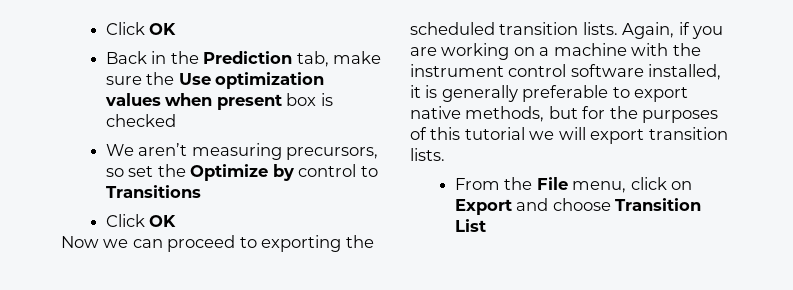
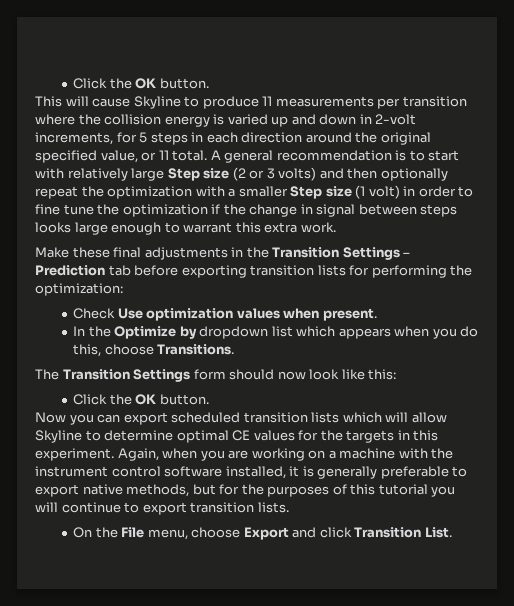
[105,22,177,35] [105,51,382,67] [105,72,325,89] [104,93,333,110] [105,114,176,127] [105,143,379,160] [105,164,378,181] [105,185,201,198] [105,214,177,227] Click OK // Back in the Prediction tab, make sure the Use optimization values when present box is checked // We aren’t measuring precursors, so set the Optimize by control to Transitions // Click OK -> [73,78,209,89] [35,96,467,109] [35,114,417,127] [35,132,431,145] [35,150,460,163] [35,167,448,181] [35,185,474,199] [35,204,458,217] [35,222,336,235] [35,247,411,260] [35,265,473,278] [35,283,123,296] [73,308,377,321] [73,326,479,339] [73,344,235,357] [35,369,397,382] [73,394,209,405] Click the OK button. // This will cause Skyline to produce 11 measurements per transition where the collision energy is varied up and down in 2-volt increments, for 5 steps in each direction around the original specified value, or 11 total. A general recommendation is to start with relatively large Step size (2 or 3 volts) and then optionally repeat the optimization with a smaller Step size (1 volt) in order to fine tune the optimization if the change in signal between steps looks large enough to warrant this extra work. // Make these final adjustments in the Transition Settings – Prediction tab before exporting transition lists for performing the optimization: // Check Use optimization values when present. // In the Optimize by dropdown list which appears when you do this, choose Transitions. // The Transition Settings form should now look like this: // Click the OK button.
[103,235,374,252] [410,22,690,39] we can proceed to exporting the scheduled transition lists. Again, if -> [69,412,447,425] [35,430,439,443] [35,448,198,461] you can export scheduled transition lists which will allow Skyline to determine optimal CE values for the targets in this experiment. Again, when
[529,127,586,140] we will -> [431,486,456,497] [35,502,140,513] you will continue to
[454,178,500,190] From -> [73,527,93,538] On
[630,177,693,190] [454,198,702,215] [454,219,486,232] click on Export and choose Transition List -> [191,527,452,540] choose Export and click Transition List.

